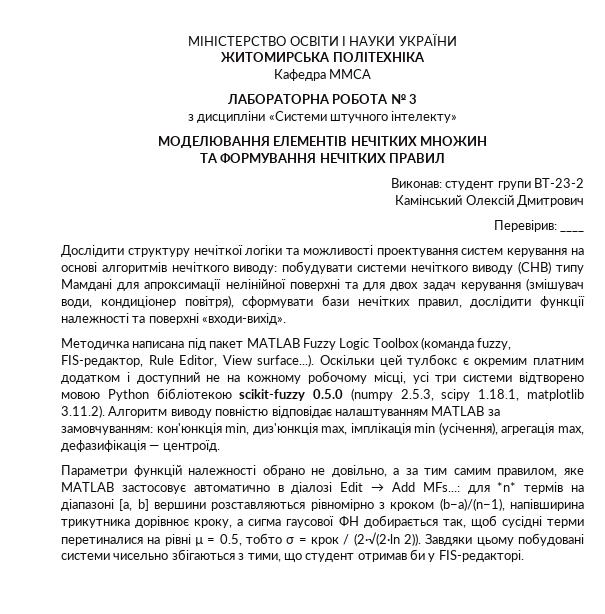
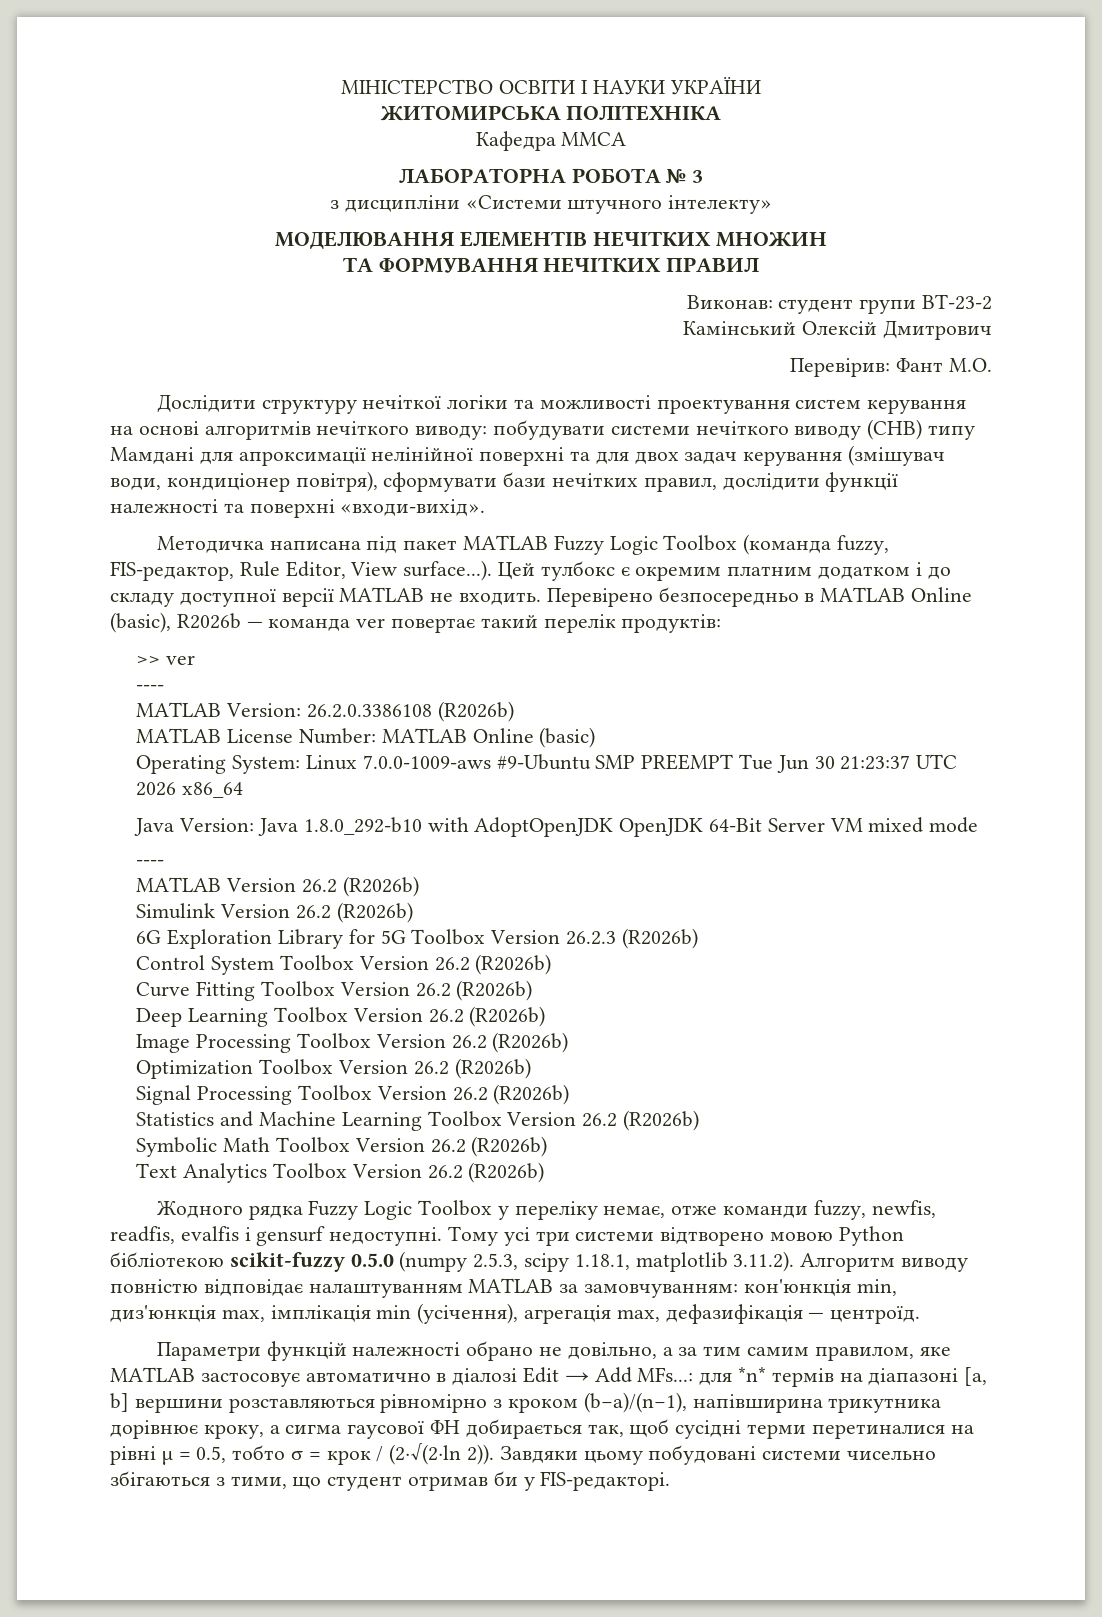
[560,230,584,232] ____ -> [896,358,992,372] Фант М.О.
[320,355,402,367] Оскільки цей -> [498,562,536,580] Цей
[136,371,406,384] доступний не на кожному робочому місці, -> [927,566,951,579] [110,587,973,607] [110,612,722,633] [136,655,196,665] [136,685,165,691] [136,701,514,722] [136,727,596,748] [136,754,958,774] [136,782,244,798] [134,817,979,837] [136,860,165,866] [136,876,419,897] [136,902,413,923] [136,928,698,949] [136,954,552,975] [136,980,533,1001] [136,1006,546,1027] [136,1032,569,1053] [136,1058,531,1079] [136,1084,570,1105] [136,1110,700,1131] [136,1136,548,1157] [136,1162,545,1183] [156,1200,936,1220] [110,1226,499,1246] до складу доступної версії MATLAB не входить. Перевірено безпосередньо в MATLAB Online (basic), R2026b — команда ver повертає такий перелік продуктів: // >> ver // ---- // MATLAB Version: 26.2.0.3386108 (R2026b) // MATLAB License Number: MATLAB Online (basic) // Operating System: Linux 7.0.0-1009-aws #9-Ubuntu SMP PREEMPT Tue Jun 30 21:23:37 UTC 2026 x86_64 // Java Version: Java 1.8.0_292-b10 with AdoptOpenJDK OpenJDK 64-Bit Server VM mixed mode // ---- // MATLAB Version 26.2 (R2026b) // Simulink Version 26.2 (R2026b) // 6G Exploration Library for 5G Toolbox Version 26.2.3 (R2026b) // Control System Toolbox Version 26.2 (R2026b) // Curve Fitting Toolbox Version 26.2 (R2026b) // Deep Learning Toolbox Version 26.2 (R2026b) // Image Processing Toolbox Version 26.2 (R2026b) // Optimization Toolbox Version 26.2 (R2026b) // Signal Processing Toolbox Version 26.2 (R2026b) // Statistics and Machine Learning Toolbox Version 26.2 (R2026b) // Symbolic Math Toolbox Version 26.2 (R2026b) // Text Analytics Toolbox Version 26.2 (R2026b) // Жодного рядка Fuzzy Logic Toolbox у переліку немає, отже команди fuzzy, newfis, readfis, evalfis і gensurf недоступні. Тому

